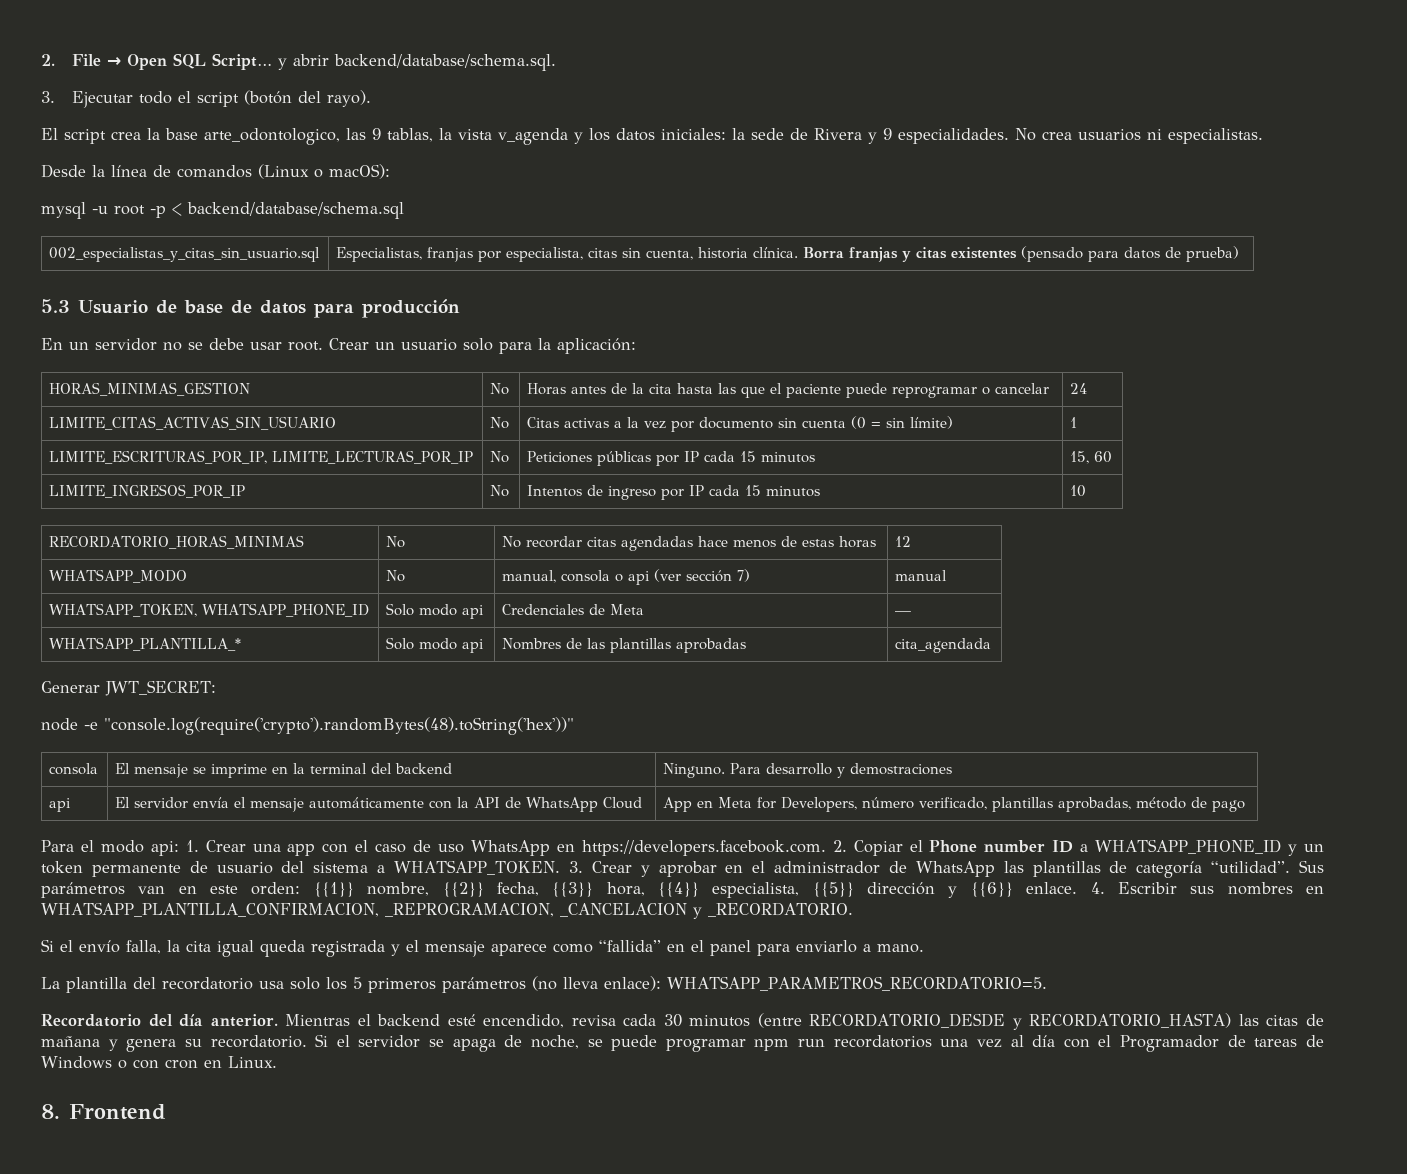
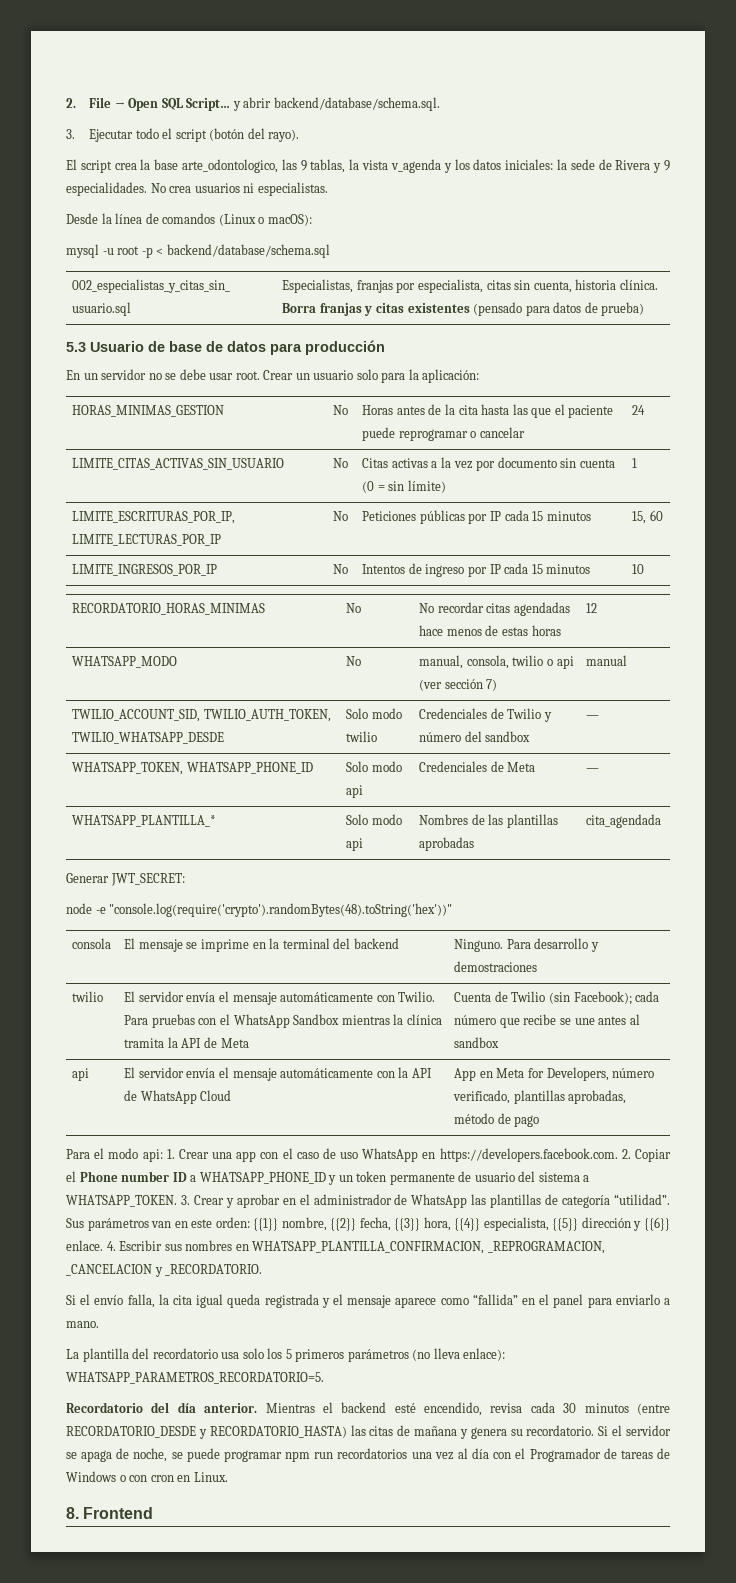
[561,570,611,582] consola -> [466,655,544,669] consola, twilio
(948, 575) none -> [72,709,331,722] [72,732,225,744] [346,708,402,719] [346,731,378,742] [419,708,552,722] [419,731,531,742] [586,715,600,719] // TWILIO_ACCOUNT_SID, TWILIO_AUTH_TOKEN, TWILIO_WHATSAPP_DESDE | Solo modo twilio | Credenciales de Twilio y número del sandbox | —
(953, 769) none -> [72,991,104,1002] [124,991,436,1005] [124,1014,442,1028] [124,1037,249,1048] [454,991,660,1005] [454,1014,640,1028] [454,1037,500,1048] // twilio | El servidor envía el mensaje automáticamente con Twilio. Para pruebas con el WhatsApp Sandbox mientras la clínica tramita la API de Meta | Cuenta de Twilio (sin Facebook); cada número que recibe se une antes al sandbox

